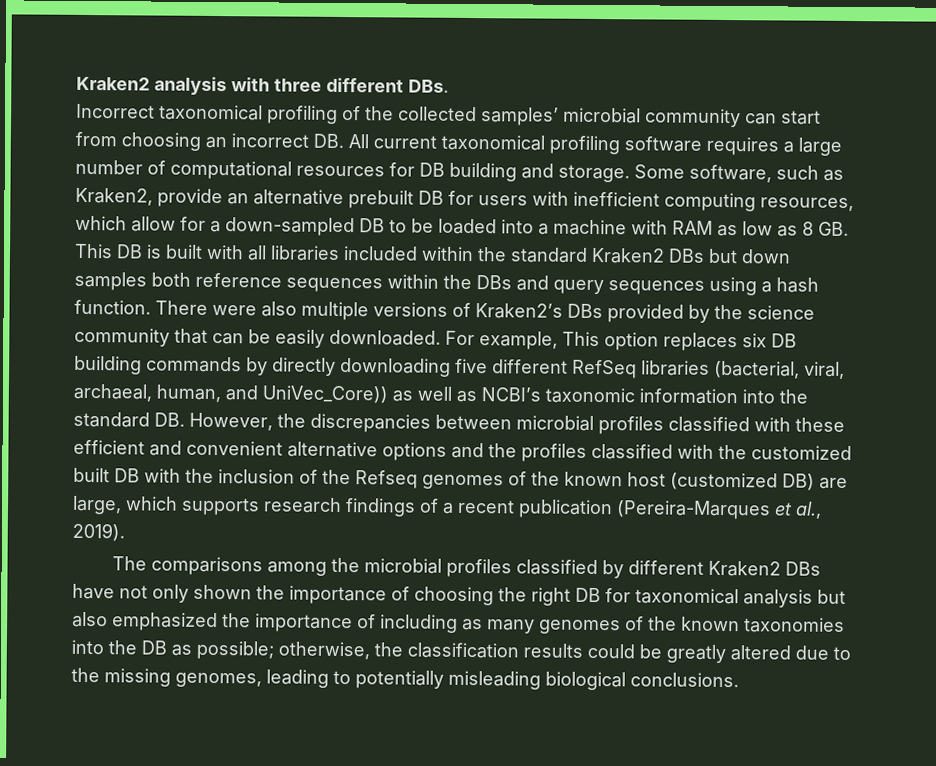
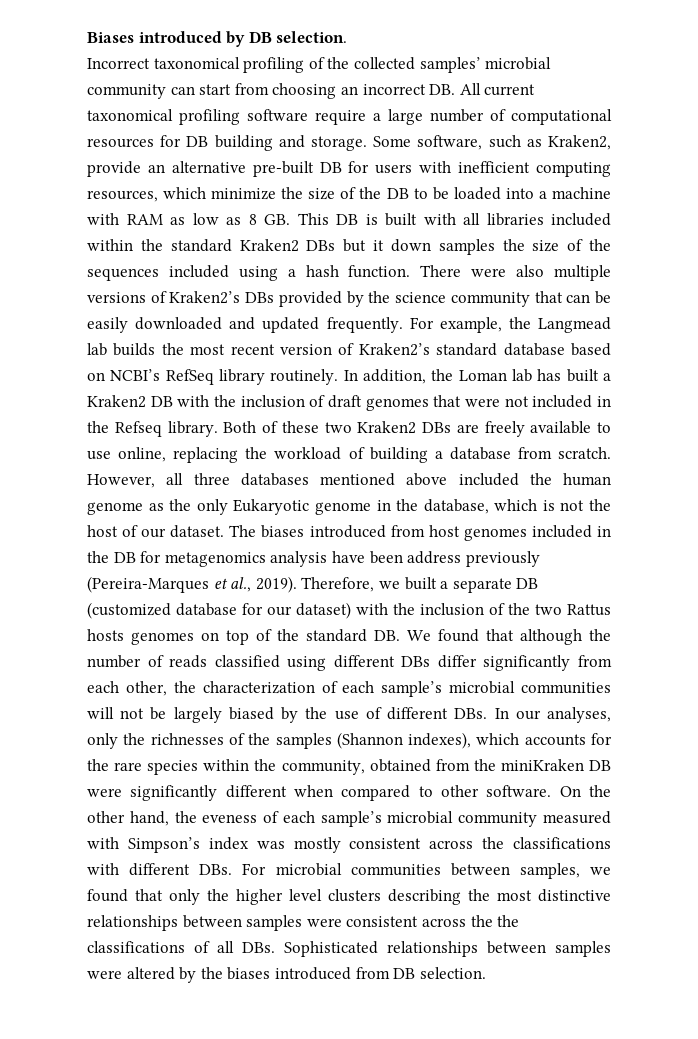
[76,76,449,96] Kraken2 analysis with three different DBs. -> [87,31,348,47] Biases introduced by DB selection.
[706,136,779,156] requires -> [315,110,366,125] require
[348,190,414,209] prebuilt -> [252,161,314,177] pre-built
[131,216,355,237] allow for a down-sampled -> [211,187,382,200] minimize the size of the
(738, 256) none -> [373,240,384,251] it
[151,272,705,295] both reference sequences within the DBs and query sequences -> [502,239,611,252] [87,265,229,281] the size of the sequences included
[329,329,797,352] [74,355,845,379] [73,383,808,405] [73,411,845,435] [73,439,852,462] [73,467,110,483] downloaded. For example, This option replaces six DB building commands by directly downloading five different RefSeq libraries (bacterial, viral, archaeal, human, and UniVec_Core)) as well as NCBI’s taxonomic information into the standard DB. However, the discrepancies between microbial profiles classified with these efficient and convenient alternative options and the profiles classified with the customized built -> [135,317,611,333] [87,343,611,356] [87,369,611,385] [87,395,146,408] downloaded and updated frequently. For example, the Langmead lab builds the most recent version of Kraken2’s standard database based on NCBI’s RefSeq library routinely. In addition, the Loman lab has built a Kraken2
[322,469,848,491] [72,495,822,520] [72,522,125,542] [111,556,821,579] [72,583,846,608] [72,611,845,635] [71,639,851,664] [71,667,739,691] the Refseq genomes of the known host (customized DB) are large, which supports research findings of a recent publication (Pereira-Marques et al., 2019). // The comparisons among the microbial profiles classified by different Kraken2 DBs have not only shown the importance of choosing the right DB for taxonomical analysis but also emphasized the importance of including as many genomes of the known taxonomies into the DB as possible; otherwise, the classification results could be greatly altered due to the missing genomes, leading to potentially misleading biological conclusions. -> [327,395,611,411] [87,421,611,437] [87,447,612,463] [87,473,611,488] [87,499,611,515] [87,525,611,541] [87,551,540,567] [87,576,539,593] [87,602,611,619] [87,629,611,645] [87,655,612,671] [87,681,611,697] [87,707,611,723] [87,732,613,749] [87,759,612,775] [87,785,611,801] [87,811,611,827] [87,837,611,853] [87,863,611,879] [87,889,611,905] [87,915,520,931] [87,941,611,957] [87,967,486,983] draft genomes that were not included in the Refseq library. Both of these two Kraken2 DBs are freely available to use online, replacing the workload of building a database from scratch. However, all three databases mentioned above included the human genome as the only Eukaryotic genome in the database, which is not the host of our dataset. The biases introduced from host genomes included in the DB for metagenomics analysis have been address previously (Pereira-Marques et al., 2019). Therefore, we built a separate DB (customized database for our dataset) with the inclusion of the two Rattus hosts genomes on top of the standard DB. We found that although the number of reads classified using different DBs differ significantly from each other, the characterization of each sample’s microbial communities will not be largely biased by the use of different DBs. In our analyses, only the richnesses of the samples (Shannon indexes), which accounts for the rare species within the community, obtained from the miniKraken DB were significantly different when compared to other software. On the other hand, the eveness of each sample’s microbial community measured with Simpson’s index was mostly consistent across the classifications with different DBs. For microbial communities between samples, we found that only the higher level clusters describing the most distinctive relationships between samples were consistent across the the classifications of all DBs. Sophisticated relationships between samples were altered by the biases introduced from DB selection.

